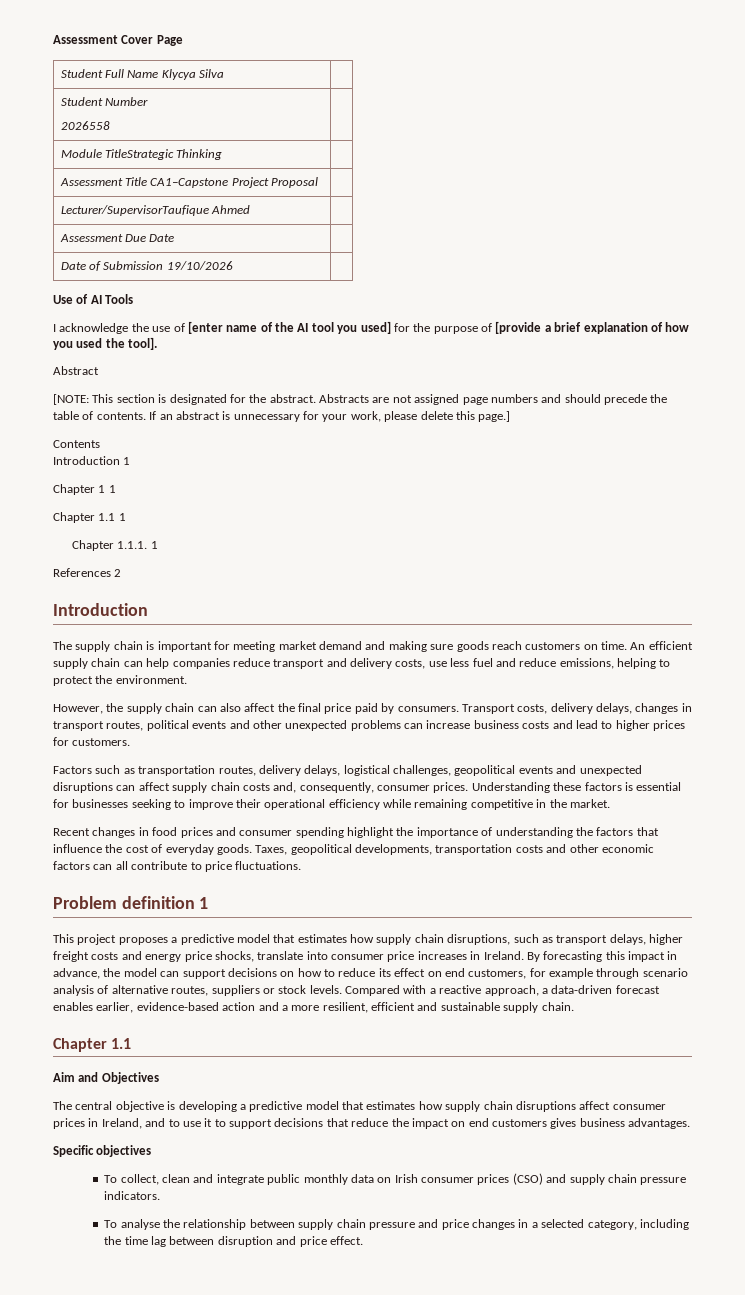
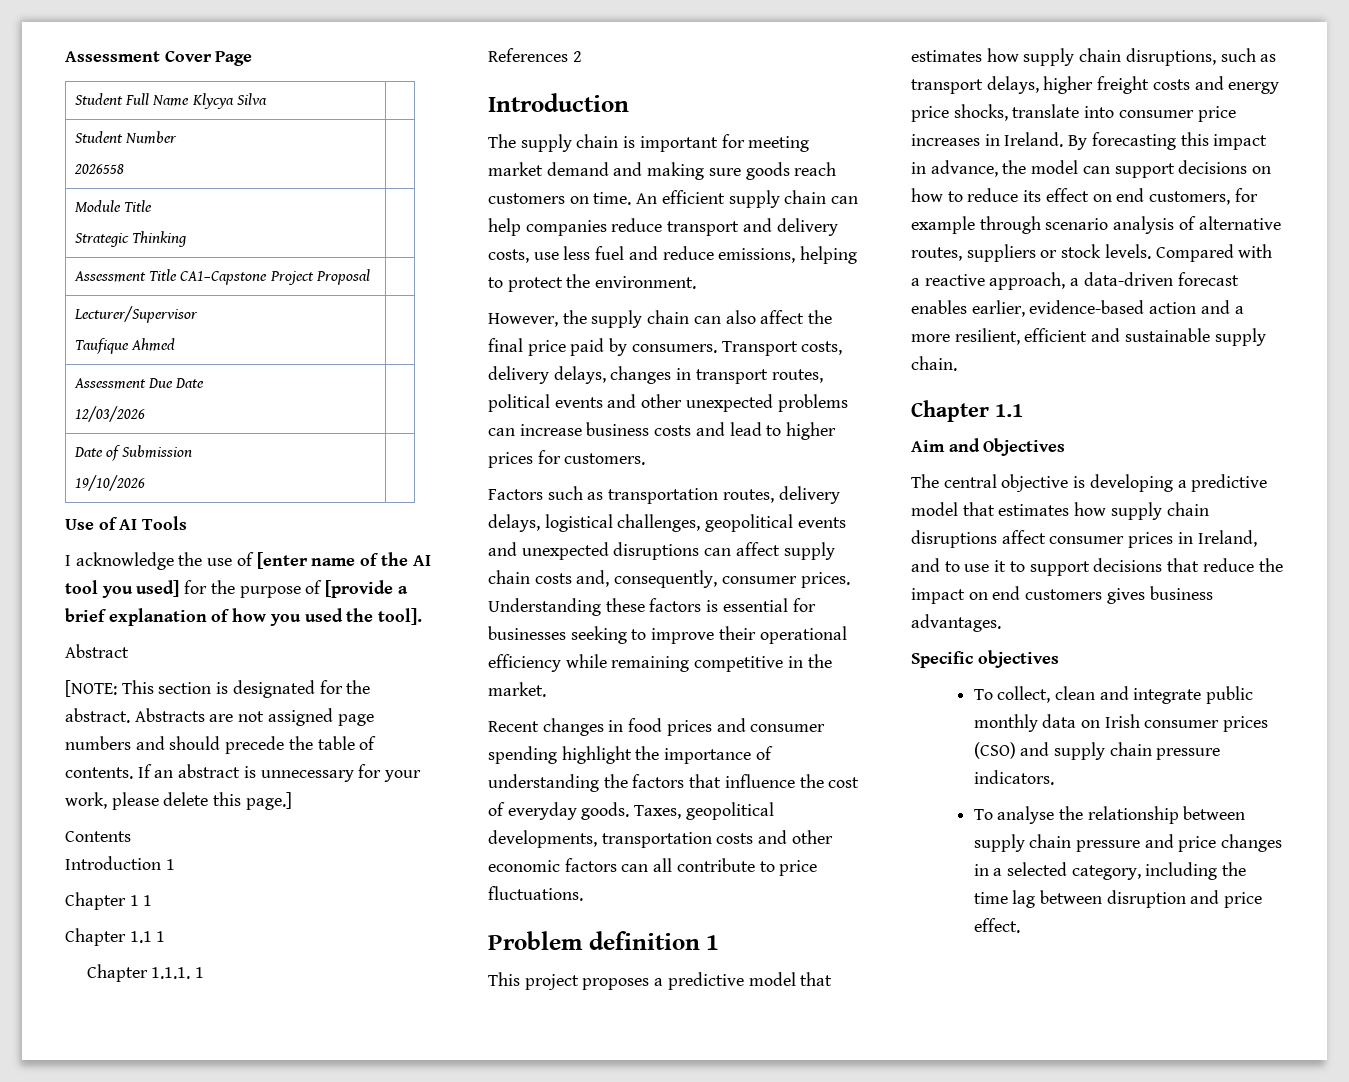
[105,149,175,160] TitleStrategic -> [124,200,153,212] [74,233,129,247] Title // Strategic
[60,205,209,216] Lecturer/SupervisorTaufique -> [73,306,198,323] [74,338,129,354] Lecturer/Supervisor // Taufique
(175, 238) none -> [74,406,145,422] // 12/03/2026
(164, 265) none -> (193, 451) //

